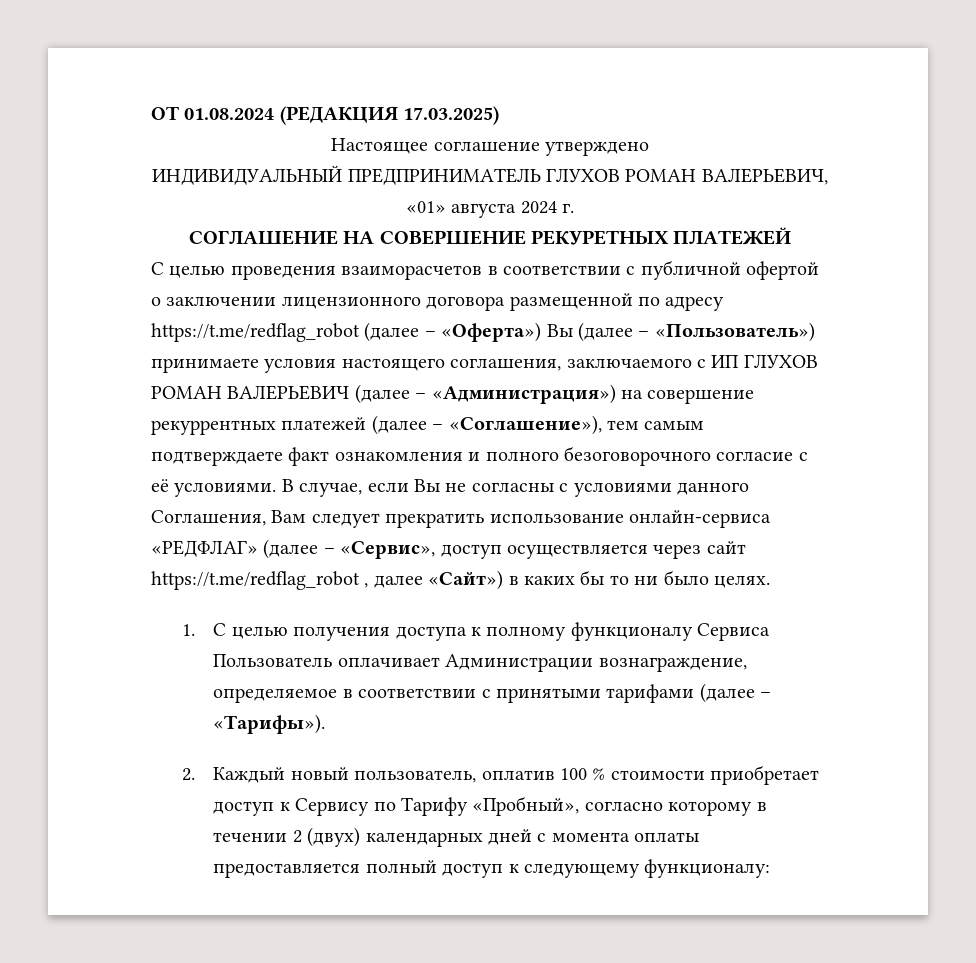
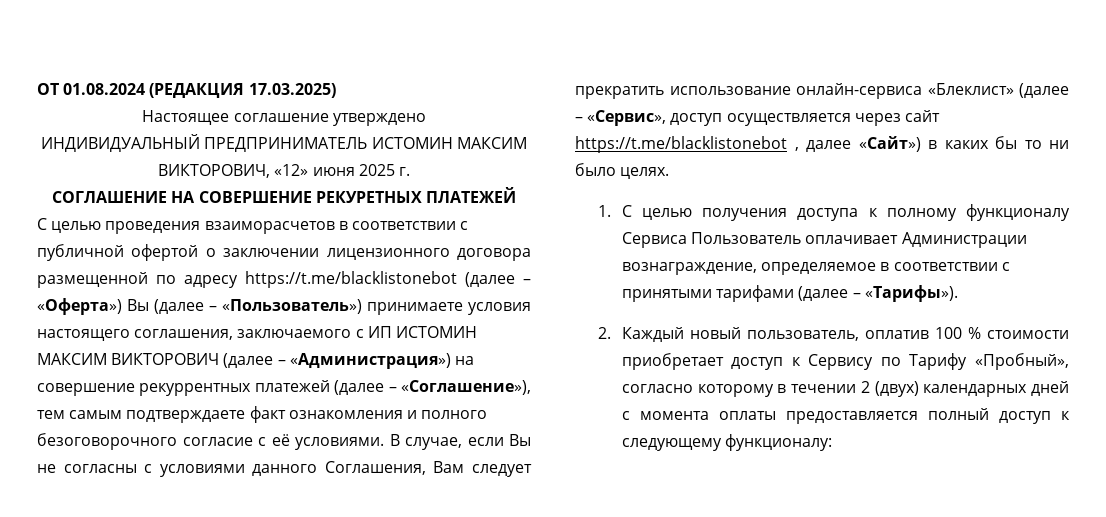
[546,168,828,185] [405,201,557,218] ГЛУХОВ РОМАН ВАЛЕРЬЕВИЧ, «01» августа 2024 -> [371,137,527,149] [158,164,395,178] ИСТОМИН МАКСИМ ВИКТОРОВИЧ, «12» июня 2025
[151,323,360,342] https://t.me/redflag_robot -> [245,271,457,288] https://t.me/blacklistonebot
[743,354,818,369] [151,385,350,400] ГЛУХОВ РОМАН ВАЛЕРЬЕВИЧ -> [395,326,477,338] [37,353,220,365] ИСТОМИН МАКСИМ ВИКТОРОВИЧ
[151,540,258,557] «РЕДФЛАГ» -> [927,83,1014,95] «Блеклист»
[151,571,360,590] https://t.me/redflag_robot -> [575,136,787,153] https://t.me/blacklistonebot

